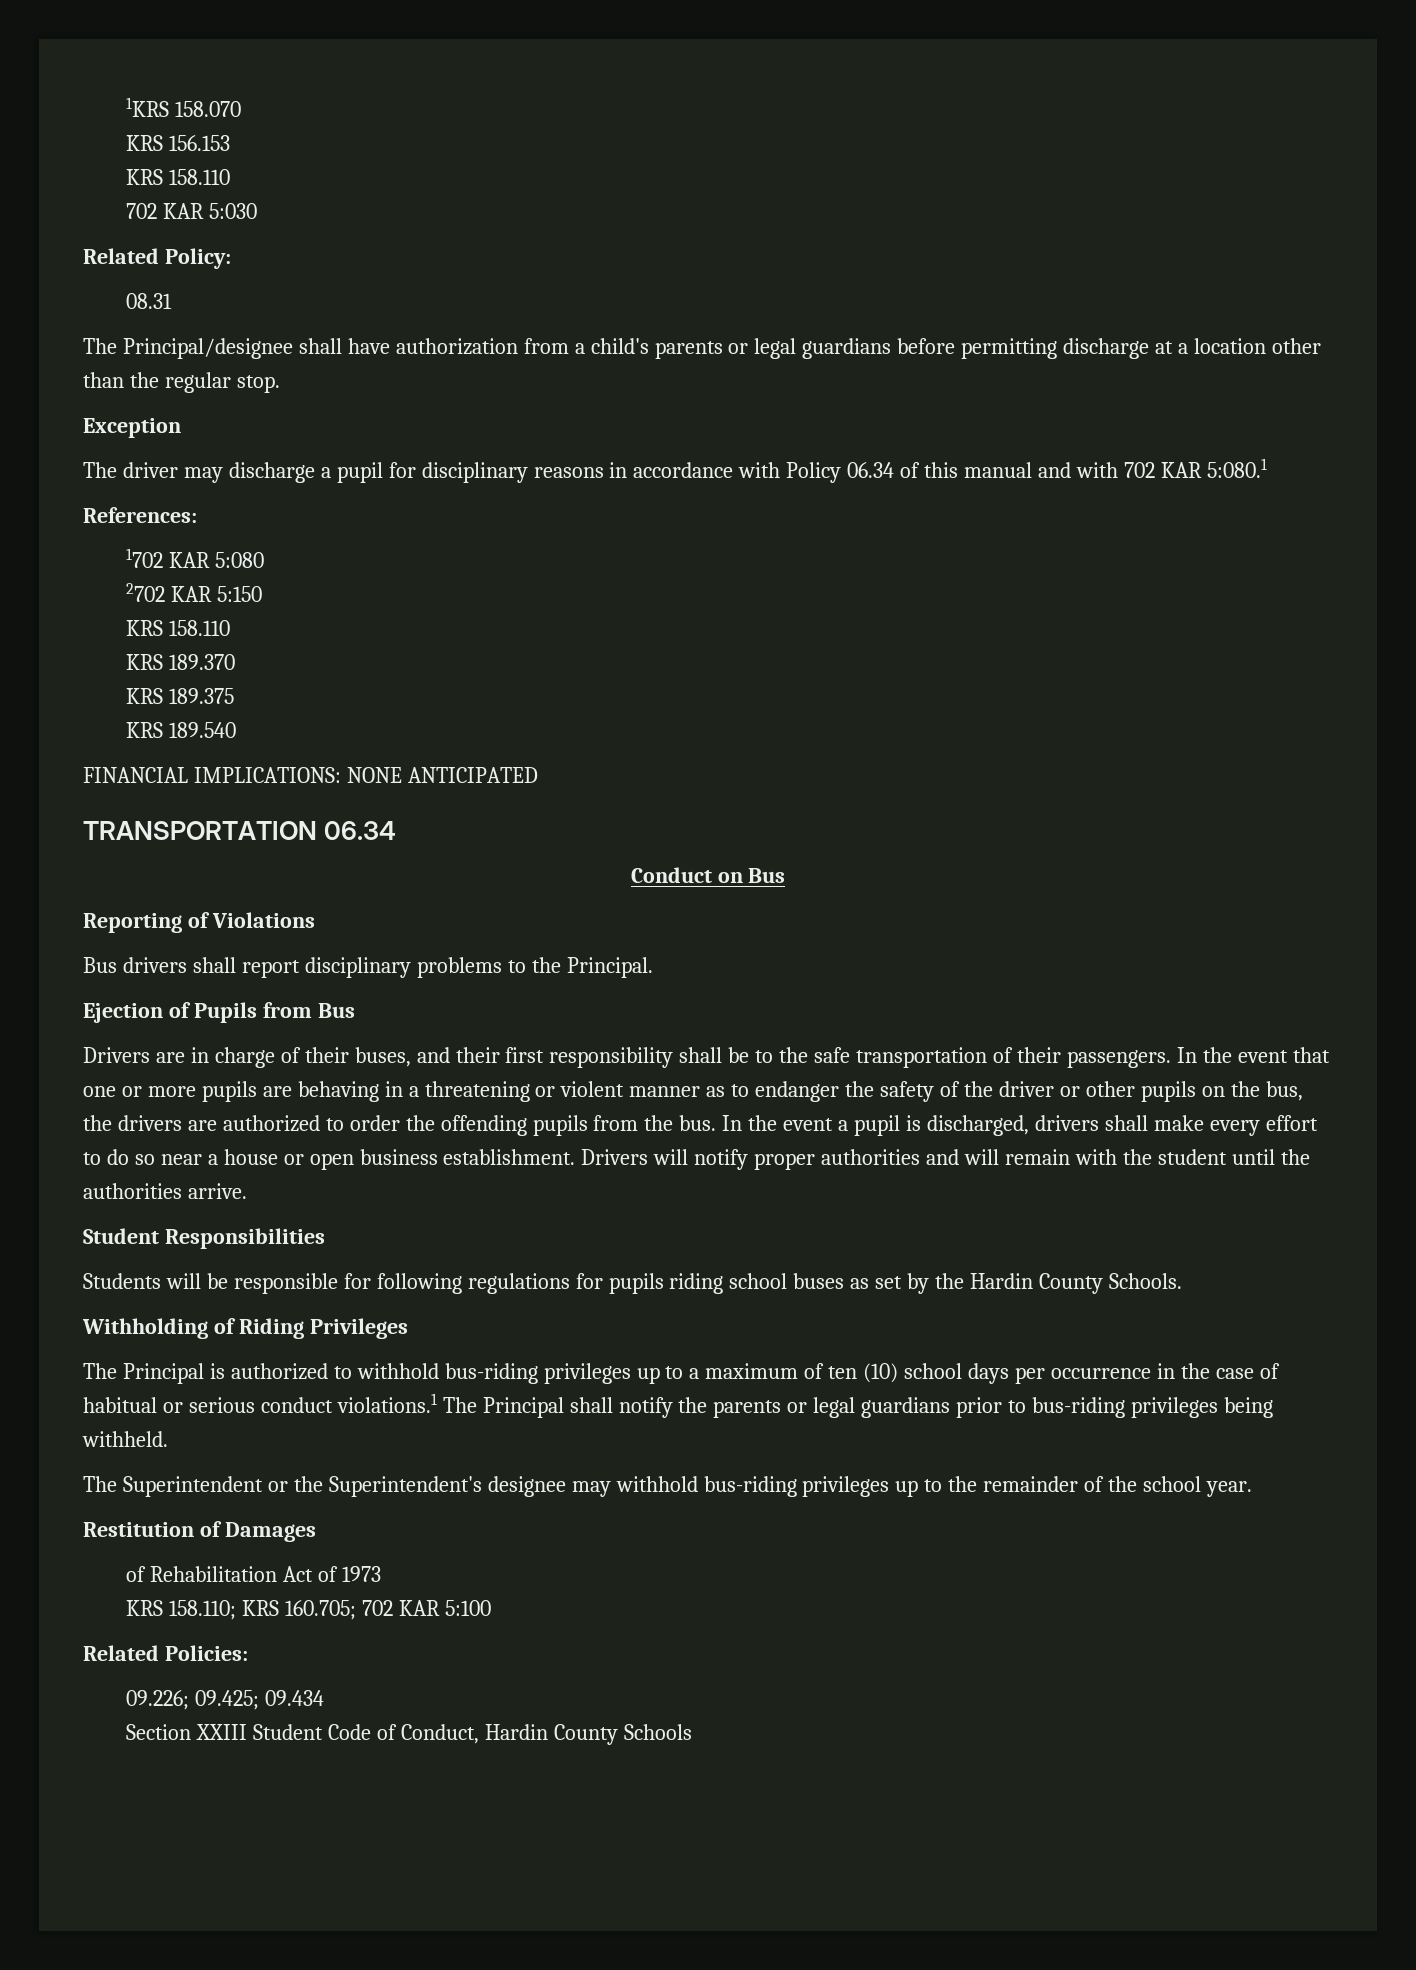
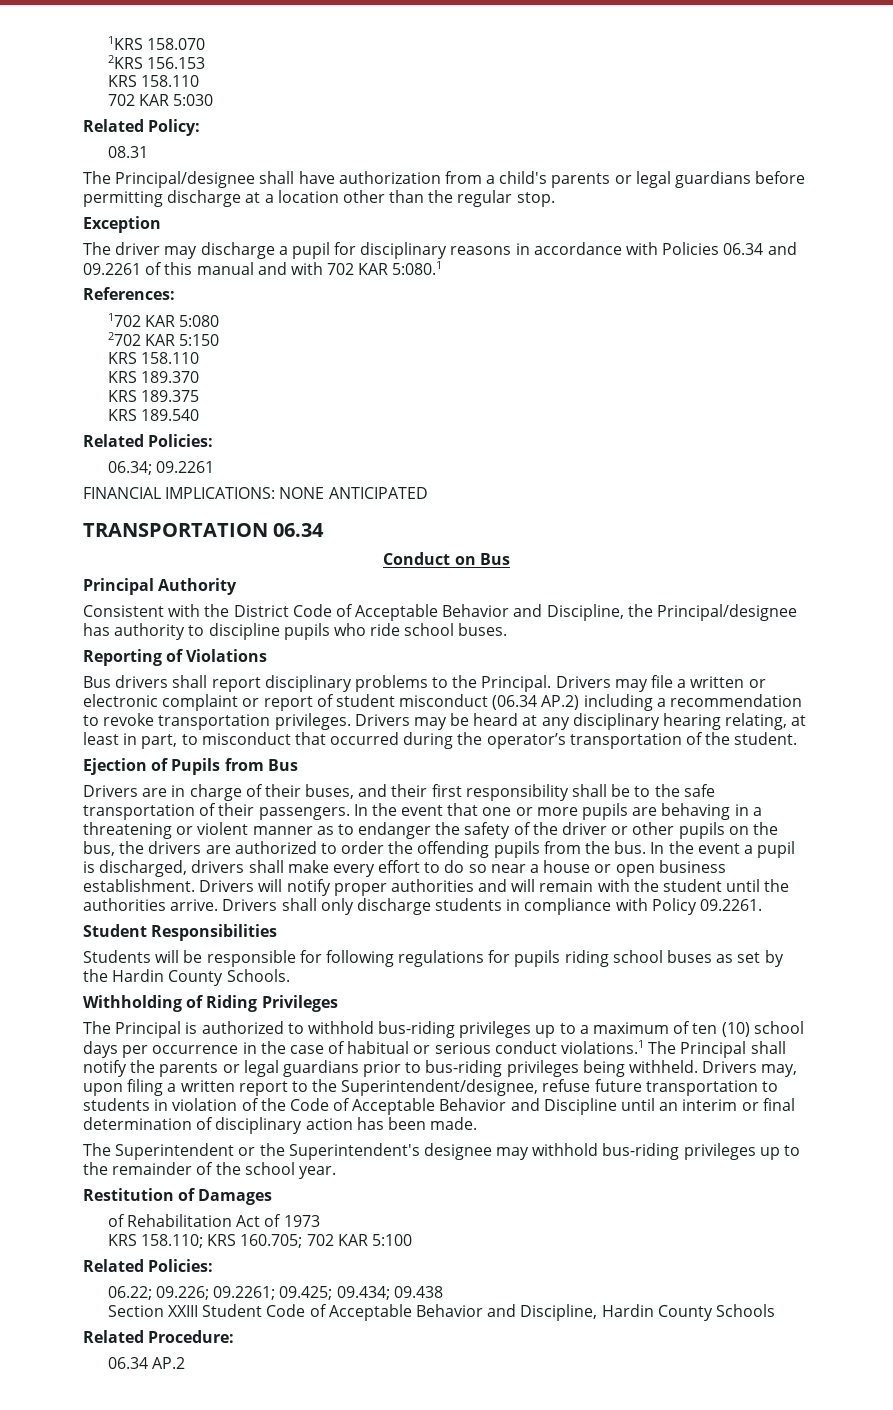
[126,135,164,151] KRS -> [107,55,143,69] 2KRS
[786,462,895,483] Policy 06.34 -> [662,242,797,255] [83,263,141,275] Policies 06.34 and 09.2261
(237, 730) none -> [83,434,214,447] [107,461,215,475] // Related Policies: // 06.34; 09.2261
(786, 875) none -> [83,578,238,595] [83,604,798,621] [83,623,508,640] // Principal Authority // Consistent with the District Code of Acceptable Behavior and Discipline, the Principal/designee has authority to discipline pupils who ride school buses.
(653, 967) none -> [555,675,766,692] [83,694,803,711] [83,713,807,730] [83,732,798,749] Drivers may file a written or electronic complaint or report of student misconduct (06.34 AP.2) including a recommendation to revoke transportation privileges. Drivers may be heard at any disciplinary hearing relating, at least in part, to misconduct that occurred during the operator’s transportation of the student.
(247, 1191) none -> [222,898,763,915] Drivers shall only discharge students in compliance with Policy 09.2261.
(168, 1439) none -> [702,1061,798,1077] [83,1079,779,1096] [83,1098,795,1115] [83,1117,478,1134] Drivers may, upon filing a written report to the Superintendent/designee, refuse future transportation to students in violation of the Code of Acceptable Behavior and Discipline until an interim or final determination of disciplinary action has been made.
[126,1690,325,1710] 09.226; 09.425; 09.434 -> [107,1286,443,1300] 06.22; 09.226; 09.2261; 09.425; 09.434; 09.438
[400,1724,479,1744] Conduct, -> [328,1304,598,1321] Acceptable Behavior and Discipline,
(692, 1732) none -> [83,1330,235,1343] [107,1357,186,1369] // Related Procedure: // 06.34 AP.2

